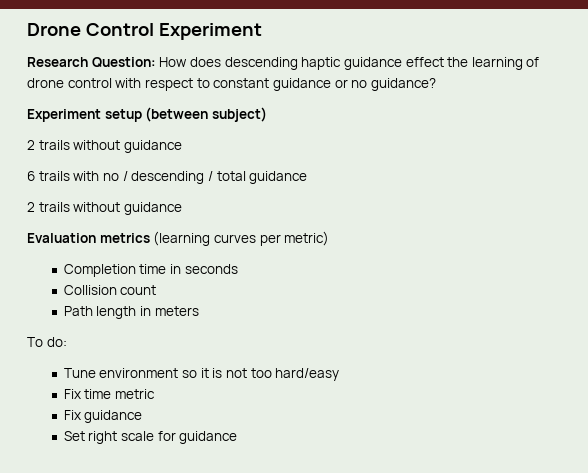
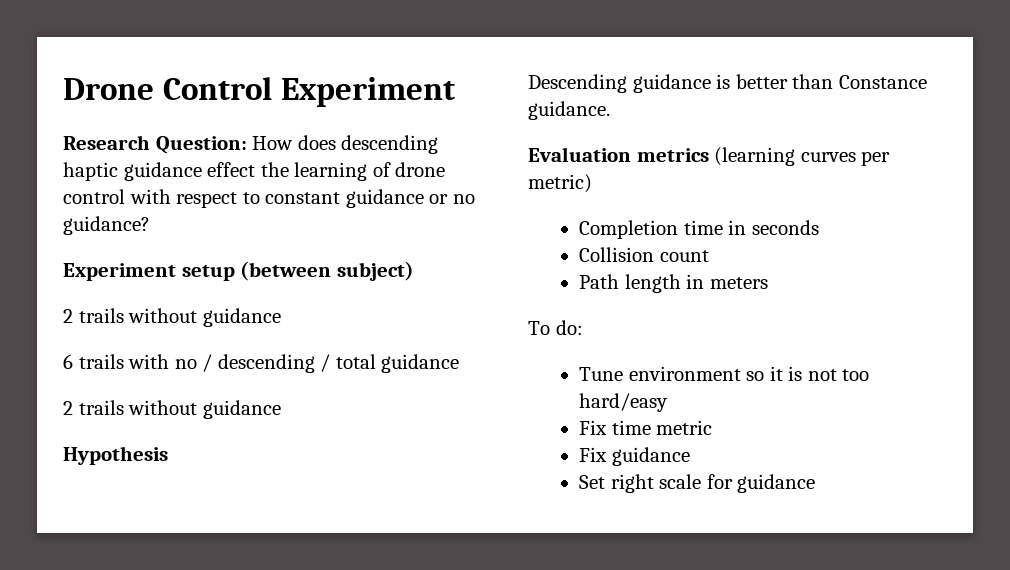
(182, 208) none -> [63,446,168,465] [528,74,927,93] [528,101,610,120] // Hypothesis // Descending guidance is better than Constance guidance.

